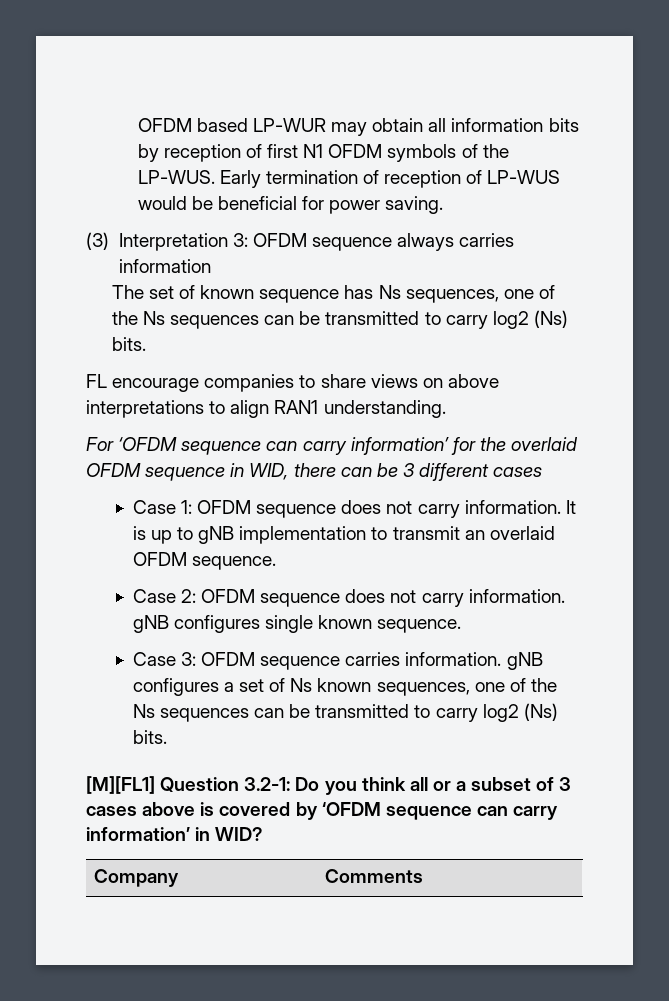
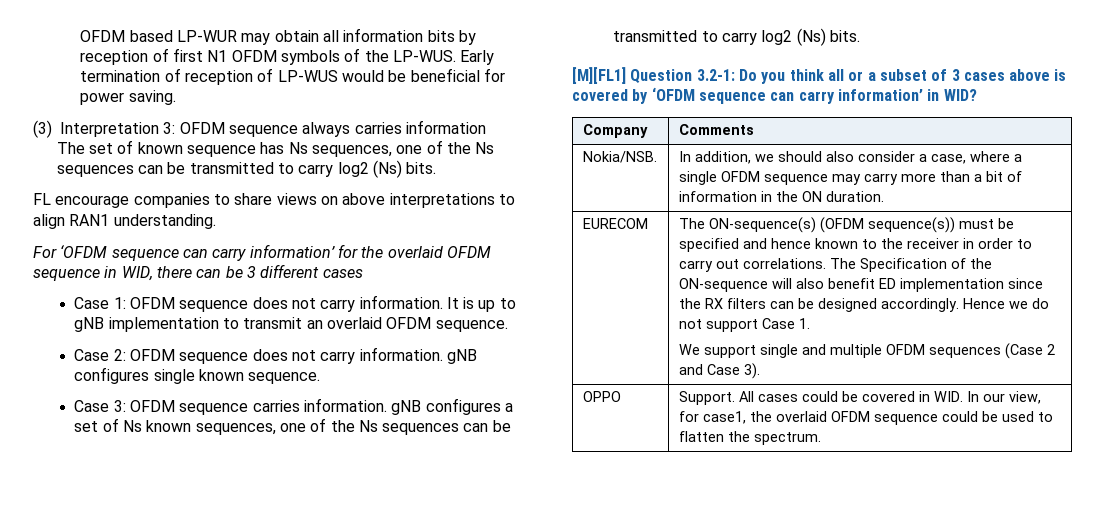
(423, 876) none -> [582,151,657,163] [678,151,1022,164] [678,171,1022,185] [678,191,884,202] [582,218,648,229] [678,217,1014,233] [678,238,1032,252] [678,258,992,272] [678,278,1043,292] [678,298,1049,312] [678,318,810,332] [678,343,1055,359] [678,363,760,379] [582,391,621,402] [678,391,1041,405] [678,411,1053,425] [678,431,821,445] // Nokia/NSB. | In addition, we should also consider a case, where a single OFDM sequence may carry more than a bit of information in the ON duration. // EURECOM | The ON-sequence(s) (OFDM sequence(s)) must be specified and hence known to the receiver in order to carry out correlations. The Specification of the ON-sequence will also benefit ED implementation since the RX filters can be designed accordingly. Hence we do not support Case 1. // We support single and multiple OFDM sequences (Case 2 and Case 3). // OPPO | Support. All cases could be covered in WID. In our view, for case1, the overlaid OFDM sequence could be used to flatten the spectrum.

